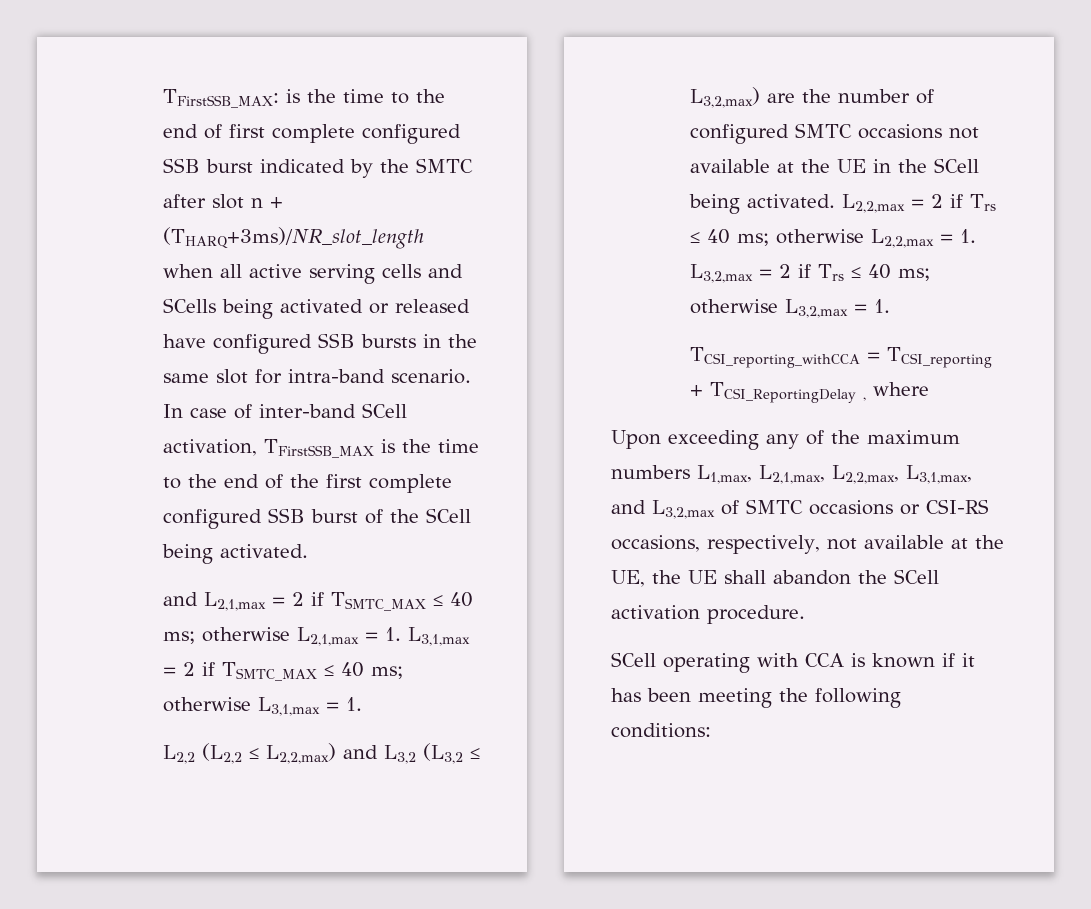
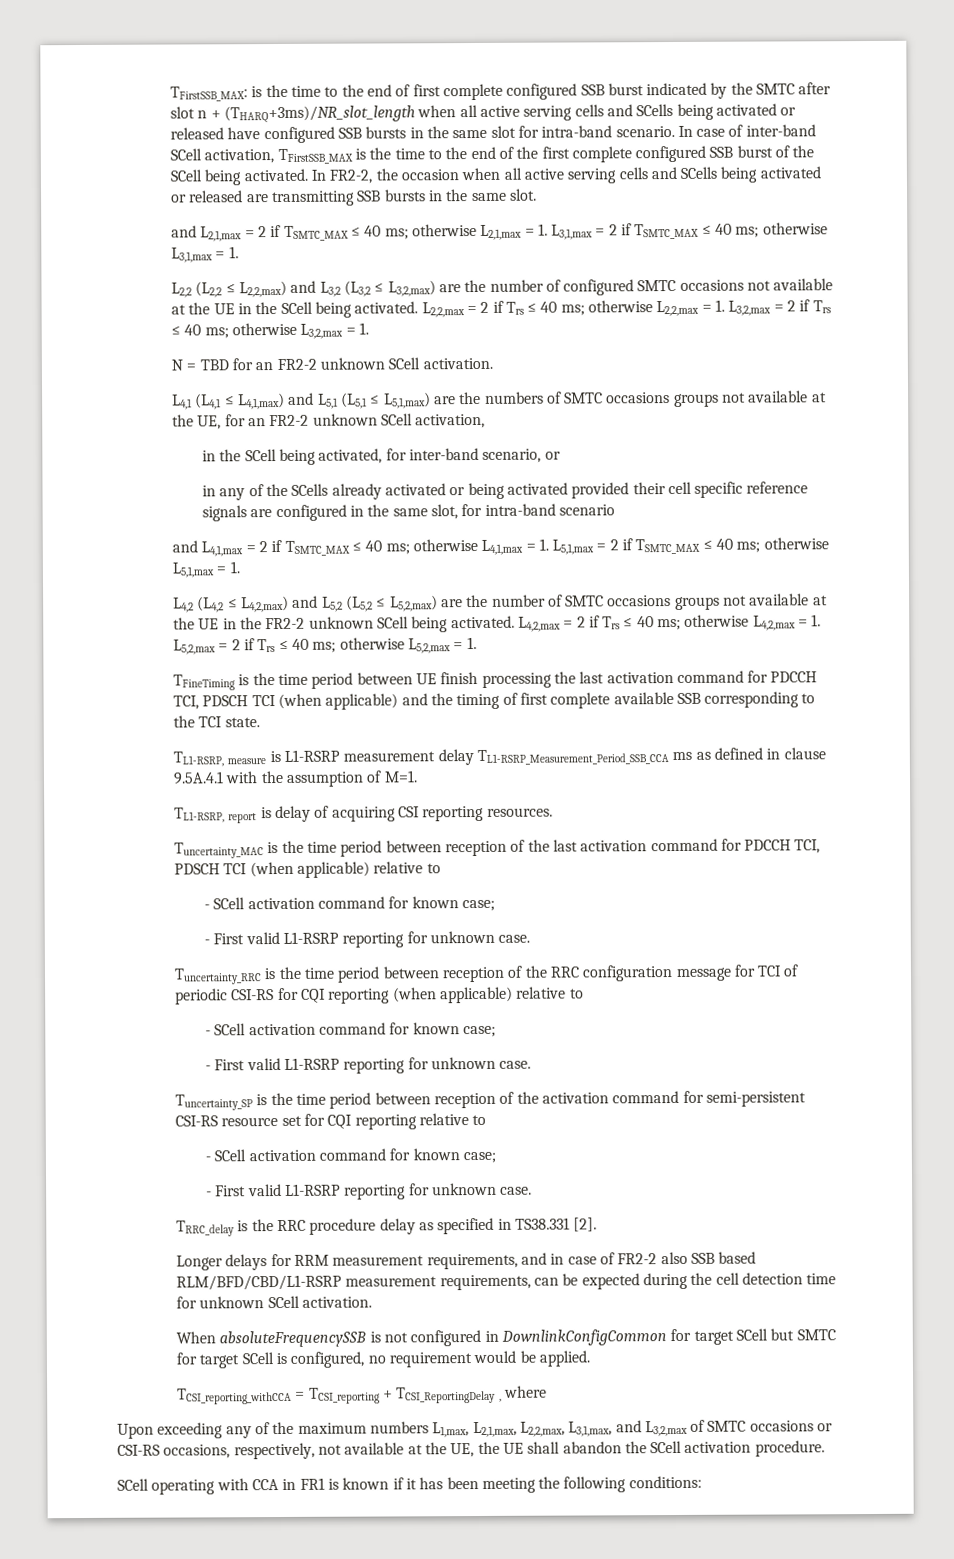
(308, 551) none -> [310,166,821,184] [170,188,537,207] In FR2-2, the occasion when all active serving cells and SCells being activated or released are transmitting SSB bursts in the same slot.
(890, 306) none -> [170,357,493,371] [171,390,827,410] [171,413,486,430] [201,447,561,466] [201,481,809,501] [201,503,615,522] [171,537,829,557] [171,561,240,578] [172,593,828,613] [172,614,822,633] [172,637,477,655] [172,670,818,691] [172,691,816,710] [172,715,260,728] [172,747,826,767] [172,770,418,787] [173,805,553,824] [173,838,821,859] [173,861,441,878] [203,896,495,912] [203,930,531,948] [173,964,800,985] [174,986,584,1005] [204,1022,496,1038] [204,1056,532,1074] [174,1090,806,1111] [174,1113,487,1130] [204,1148,496,1164] [205,1182,533,1200] [175,1217,598,1237] [175,1251,757,1271] [175,1272,837,1291] [175,1295,372,1309] [175,1328,836,1348] [175,1350,590,1369] // N = TBD for an FR2-2 unknown SCell activation. // L4,1 (L4,1 ≤ L4,1,max) and L5,1 (L5,1 ≤ L5,1,max) are the numbers of SMTC occasions groups not available at the UE, for an FR2-2 unknown SCell activation, // in the SCell being activated, for inter-band scenario, or // in any of the SCells already activated or being activated provided their cell specific reference signals are configured in the same slot, for intra-band scenario // and L4,1,max = 2 if TSMTC_MAX ≤ 40 ms; otherwise L4,1,max = 1. L5,1,max = 2 if TSMTC_MAX ≤ 40 ms; otherwise L5,1,max = 1. // L4,2 (L4,2 ≤ L4,2,max) and L5,2 (L5,2 ≤ L5,2,max) are the number of SMTC occasions groups not available at the UE in the FR2-2 unknown SCell being activated. L4,2,max = 2 if Trs ≤ 40 ms; otherwise L4,2,max = 1. L5,2,max = 2 if Trs ≤ 40 ms; otherwise L5,2,max = 1. // TFineTiming is the time period between UE finish processing the last activation command for PDCCH TCI, PDSCH TCI (when applicable) and the timing of first complete available SSB corresponding to the TCI state. // TL1-RSRP, measure is L1-RSRP measurement delay TL1-RSRP_Measurement_Period_SSB_CCA ms as defined in clause 9.5A.4.1 with the assumption of M=1. // TL1-RSRP, report is delay of acquiring CSI reporting resources. // Tuncertainty_MAC is the time period between reception of the last activation command for PDCCH TCI, PDSCH TCI (when applicable) relative to // - SCell activation command for known case; // - First valid L1-RSRP reporting for unknown case. // Tuncertainty_RRC is the time period between reception of the RRC configuration message for TCI of periodic CSI-RS for CQI reporting (when applicable) relative to // - SCell activation command for known case; // - First valid L1-RSRP reporting for unknown case. // Tuncertainty_SP is the time period between reception of the activation command for semi-persistent CSI-RS resource set for CQI reporting relative to // - SCell activation command for known case; // - First valid L1-RSRP reporting for unknown case. // TRRC_delay is the RRC procedure delay as specified in TS38.331 [2]. // Longer delays for RRM measurement requirements, and in case of FR2-2 also SSB based RLM/BFD/CBD/L1-RSRP measurement requirements, can be expected during the cell detection time for unknown SCell activation. // When absoluteFrequencySSB is not configured in DownlinkConfigCommon for target SCell but SMTC for target SCell is configured, no requirement would be applied.
(844, 660) none -> [282,1477,325,1490] in FR1

